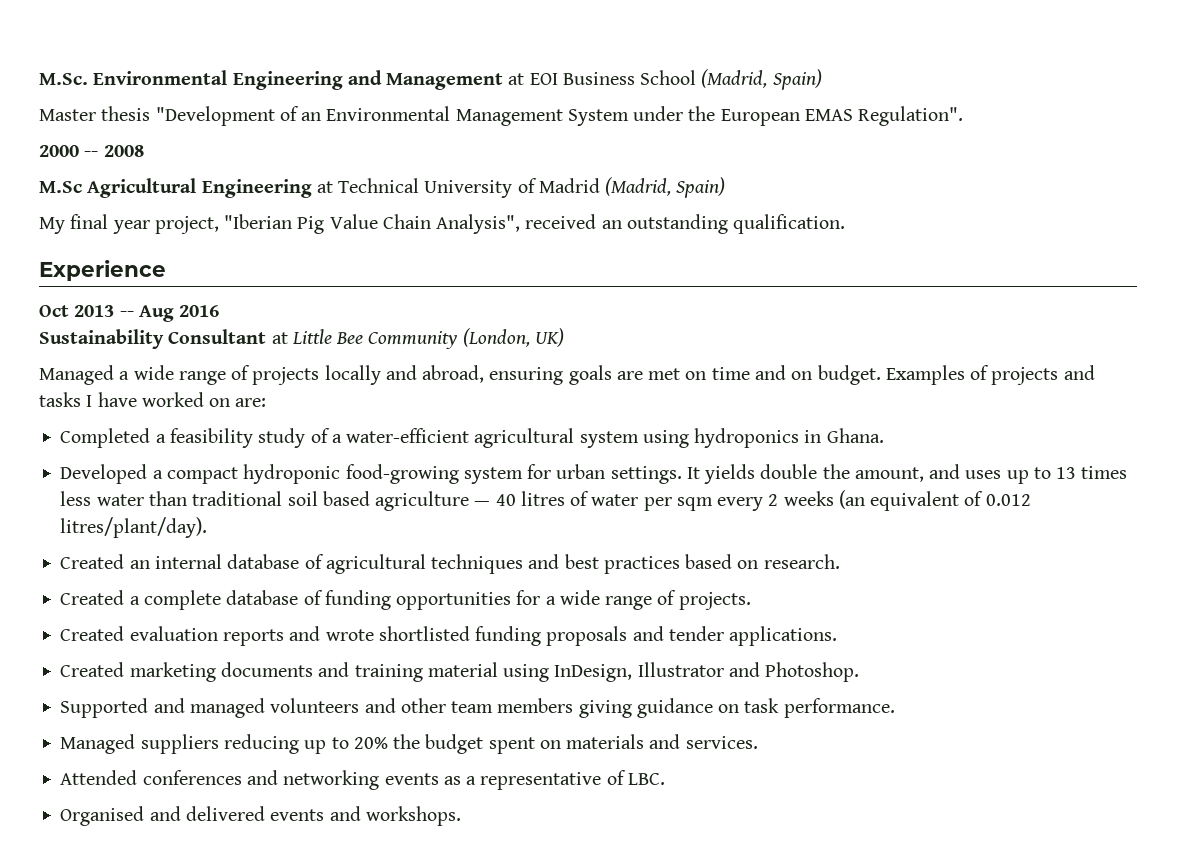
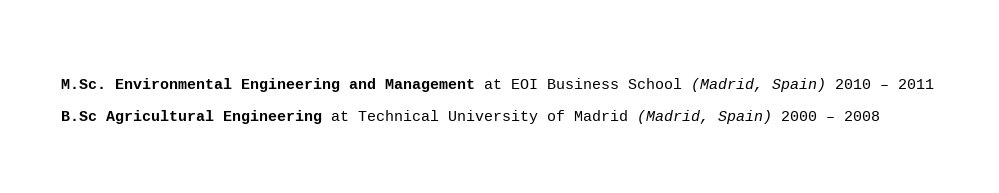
[39,106,964,126] [39,145,144,157] [39,181,82,193] // Master thesis "Development of an Environmental Management System under the European EMAS Regulation". // 2000 -- 2008 // M.Sc -> [835,79,934,89] [61,111,97,121] 2010 – 2011 // B.Sc
[39,214,846,234] [39,260,166,281] [39,305,220,322] [39,328,564,349] [39,365,1095,385] [39,392,267,407] [60,428,884,448] [60,464,1128,484] [60,490,1031,511] [60,517,208,538] [60,554,840,574] [60,590,751,610] [60,626,838,646] [60,662,860,682] [60,698,895,718] [60,734,758,754] [60,770,665,790] [60,806,461,826] // My final year project, "Iberian Pig Value Chain Analysis", received an outstanding qualification. // Experience // Oct 2013 -- Aug 2016 // Sustainability Consultant at Little Bee Community (London, UK) // Managed a wide range of projects locally and abroad, ensuring goals are met on time and on budget. Examples of projects and tasks I have worked on are: // Completed a feasibility study of a water-efficient agricultural system using hydroponics in Ghana. // Developed a compact hydroponic food-growing system for urban settings. It yields double the amount, and uses up to 13 times less water than traditional soil based agriculture — 40 litres of water per sqm every 2 weeks (an equivalent of 0.012 litres/plant/day). // Created an internal database of agricultural techniques and best practices based on research. // Created a complete database of funding opportunities for a wide range of projects. // Created evaluation reports and wrote shortlisted funding proposals and tender applications. // Created marketing documents and training material using InDesign, Illustrator and Photoshop. // Supported and managed volunteers and other team members giving guidance on task performance. // Managed suppliers reducing up to 20% the budget spent on materials and services. // Attended conferences and networking events as a representative of LBC. // Organised and delivered events and workshops. -> [781,111,880,121] 2000 – 2008

